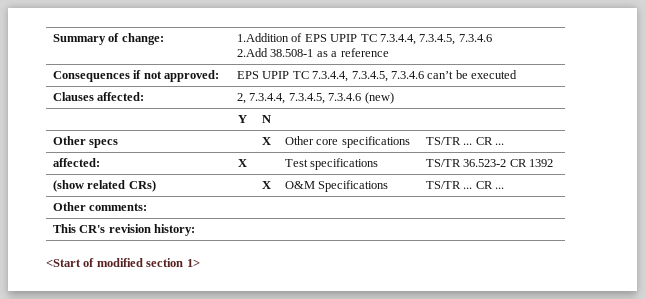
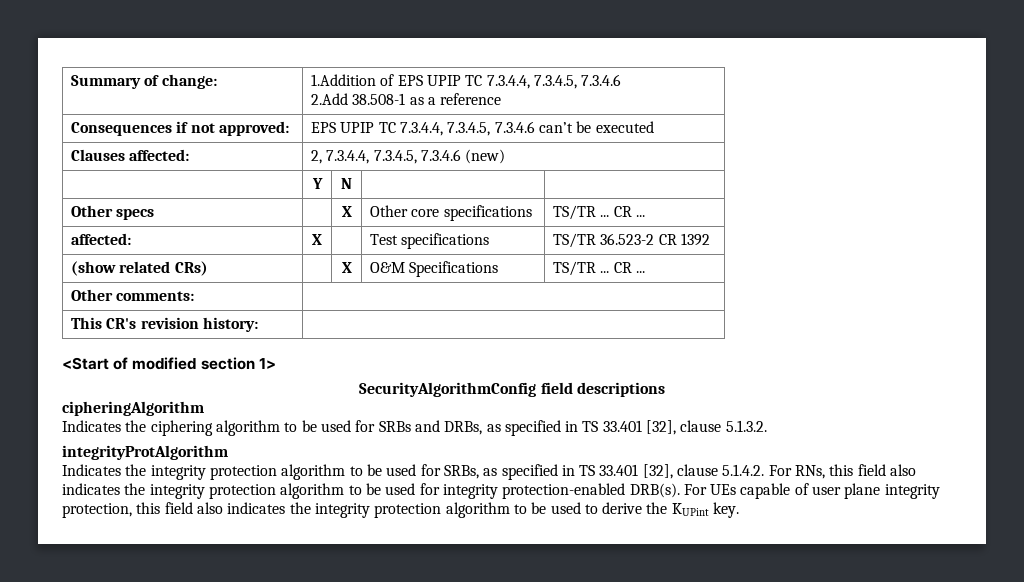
(200, 263) none -> [359,382,665,397] [62,401,204,416] [62,420,767,436] [62,445,228,460] [62,464,917,480] [62,483,940,499] [62,502,740,518] // SecurityAlgorithmConfig field descriptions // cipheringAlgorithm // Indicates the ciphering algorithm to be used for SRBs and DRBs, as specified in TS 33.401 [32], clause 5.1.3.2. // integrityProtAlgorithm // Indicates the integrity protection algorithm to be used for SRBs, as specified in TS 33.401 [32], clause 5.1.4.2. For RNs, this field also indicates the integrity protection algorithm to be used for integrity protection-enabled DRB(s). For UEs capable of user plane integrity protection, this field also indicates the integrity protection algorithm to be used to derive the KUPint key.

